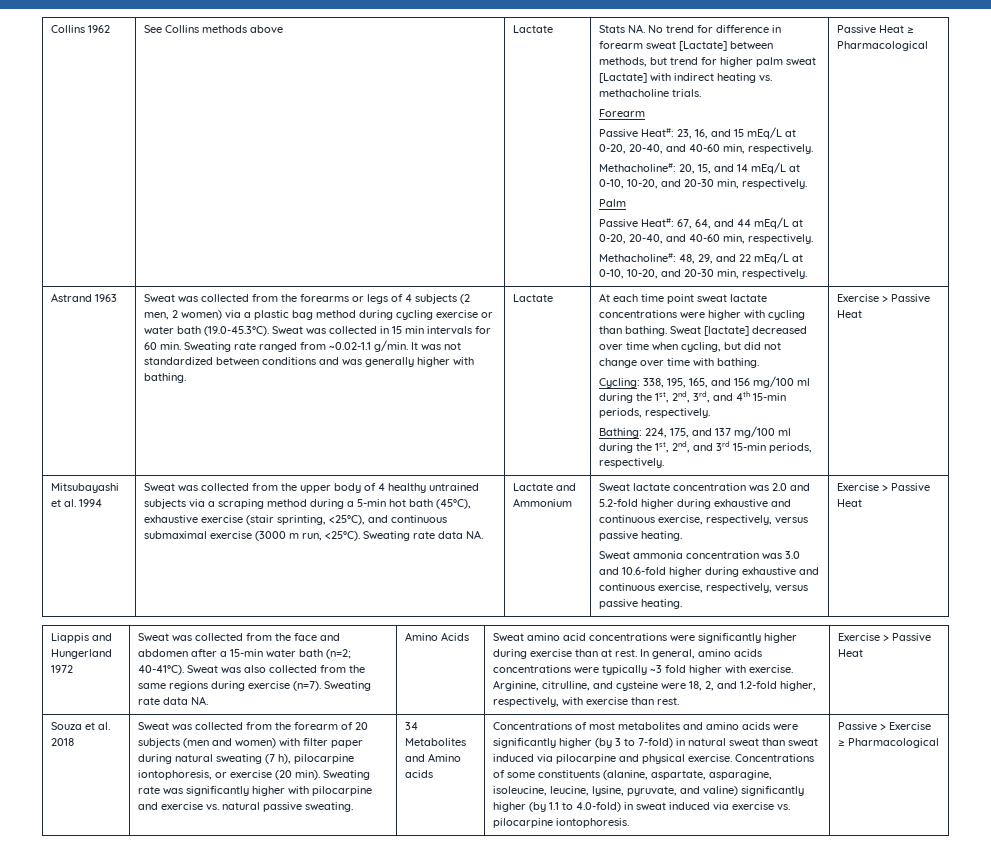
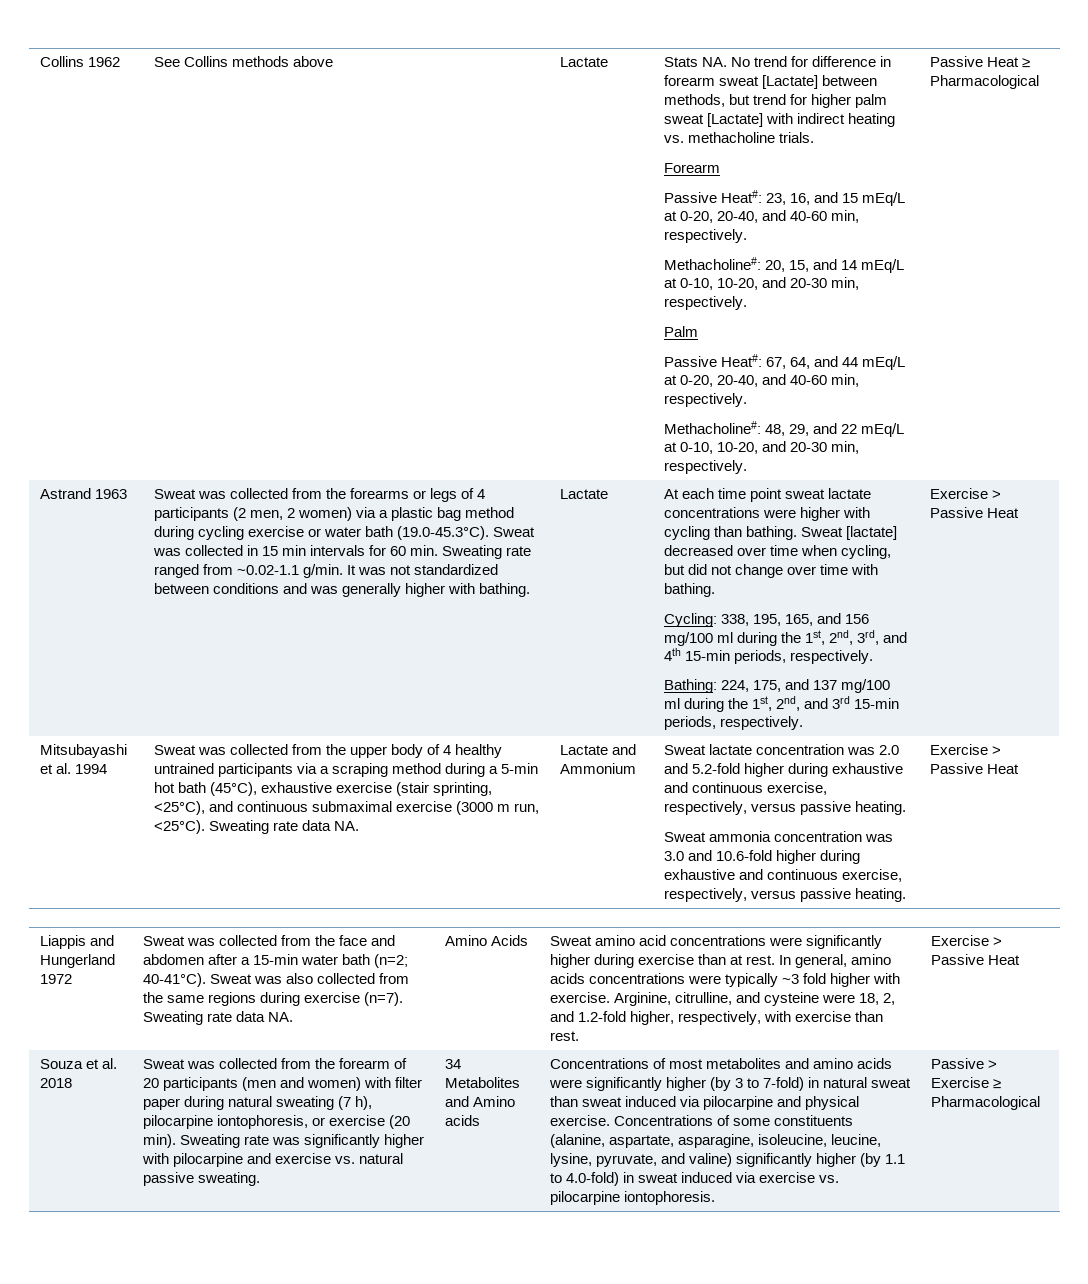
[415,294,458,304] subjects -> [153,507,229,521] participants
[144,499,187,509] subjects -> [217,763,293,777] participants
[138,738,181,748] subjects -> [162,1077,238,1091] participants

